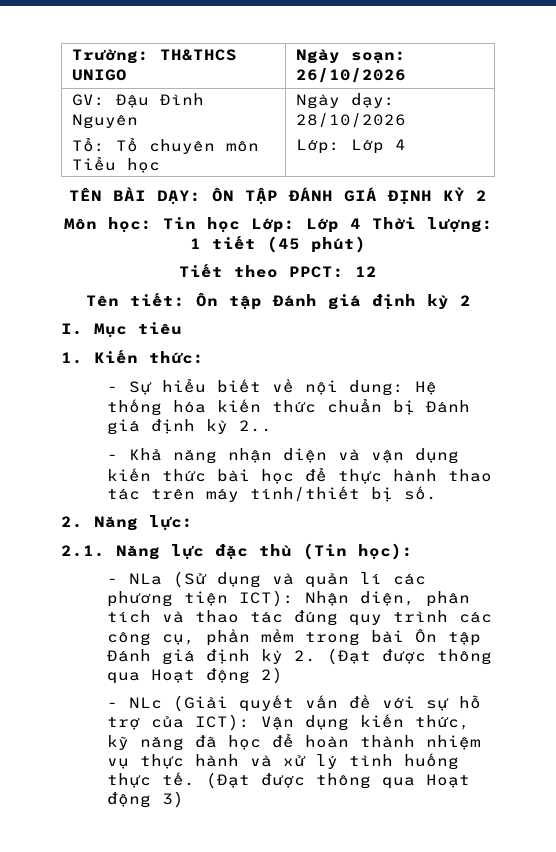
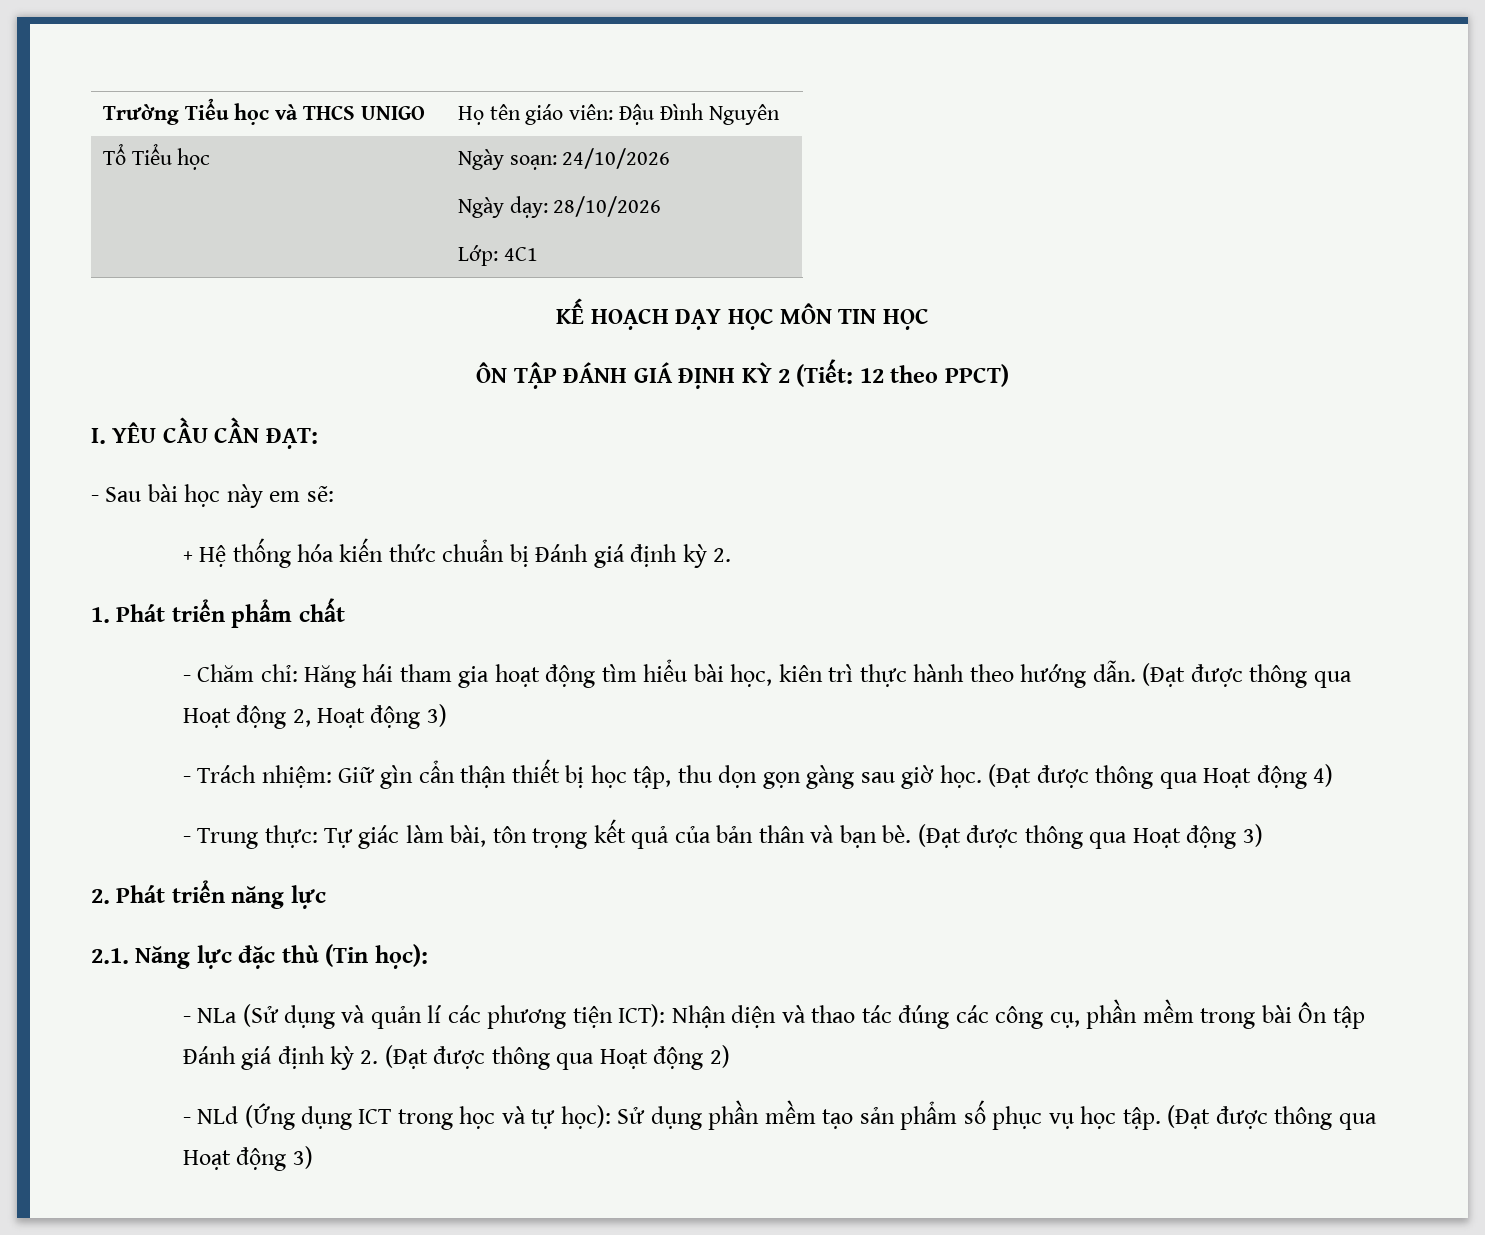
[72,49,238,64] [72,69,128,81] [296,49,407,64] [296,68,407,83] [72,93,205,108] [72,114,139,129] [72,137,260,154] [72,156,161,173] [296,93,396,109] [296,113,407,128] [296,139,407,154] [69,187,201,205] Trường: TH&THCS UNIGO | Ngày soạn: 26/10/2026 // GV: Đậu Đình Nguyên // Tổ: Tổ chuyên môn Tiểu học | Ngày dạy: 28/10/2026 // Lớp: Lớp 4 // TÊN BÀI DẠY: -> [102,98,425,125] [457,103,780,125] [102,144,211,170] [457,148,671,170] [457,196,662,218] [457,245,538,266] [556,298,929,330] Trường Tiểu học và THCS UNIGO | Họ tên giáo viên: Đậu Đình Nguyên // Tổ Tiểu học | Ngày soạn: 24/10/2026 // Ngày dạy: 28/10/2026 // Lớp: 4C1 // KẾ HOẠCH DẠY HỌC MÔN TIN HỌC //
[63,217,493,233] [190,236,366,253] [179,264,377,278] [85,292,471,310] [61,322,182,338] [61,350,204,364] [107,378,405,396] // Môn học: Tin học Lớp: Lớp 4 Thời lượng: 1 tiết (45 phút) // Tiết theo PPCT: 12 // Tên tiết: Ôn tập Đánh giá định kỳ 2 // I. Mục tiêu // 1. Kiến thức: // - Sự hiểu biết về nội dung: -> [796,359,1009,387] [91,417,318,449] [91,484,334,508] [182,551,193,562] (Tiết: 12 theo PPCT) // I. YÊU CẦU CẦN ĐẠT: // - Sau bài học này em sẽ: // +
[239,420,273,432] [107,448,460,464] [107,467,493,484] [107,486,438,502] [61,515,193,531] 2.. // - Khả năng nhận diện và vận dụng kiến thức bài học để thực hành thao tác trên máy tính/thiết bị số. // 2. Năng lực: -> [713,548,732,562] [91,598,345,628] [182,659,1352,688] [182,704,447,729] [182,759,1334,789] [182,819,1263,849] [91,880,326,909] 2. // 1. Phát triển phẩm chất // - Chăm chỉ: Hăng hái tham gia hoạt động tìm hiểu bài học, kiên trì thực hành theo hướng dẫn. (Đạt được thông qua Hoạt động 2, Hoạt động 3) // - Trách nhiệm: Giữ gìn cẩn thận thiết bị học tập, thu dọn gọn gàng sau giờ học. (Đạt được thông qua Hoạt động 4) // - Trung thực: Tự giác làm bài, tôn trọng kết quả của bản thân và bạn bè. (Đạt được thông qua Hoạt động 3) // 2. Phát triển năng lực
[360,591,471,607] [107,610,152,623] diện, phân tích -> [731,1005,777,1028] diện
[349,610,449,626] quy trình -> (950, 1017) none
[129,695,482,712] [107,714,471,731] [107,733,482,751] [107,753,460,770] [107,772,196,788] NLc (Giải quyết vấn đề với sự hỗ trợ của ICT): Vận dụng kiến thức, kỹ năng đã học để hoàn thành nhiệm vụ thực hành và xử lý tình huống thực tế. -> [197,1100,1161,1130] NLd (Ứng dụng ICT trong học và tự học): Sử dụng phần mềm tạo sản phẩm số phục vụ học tập.

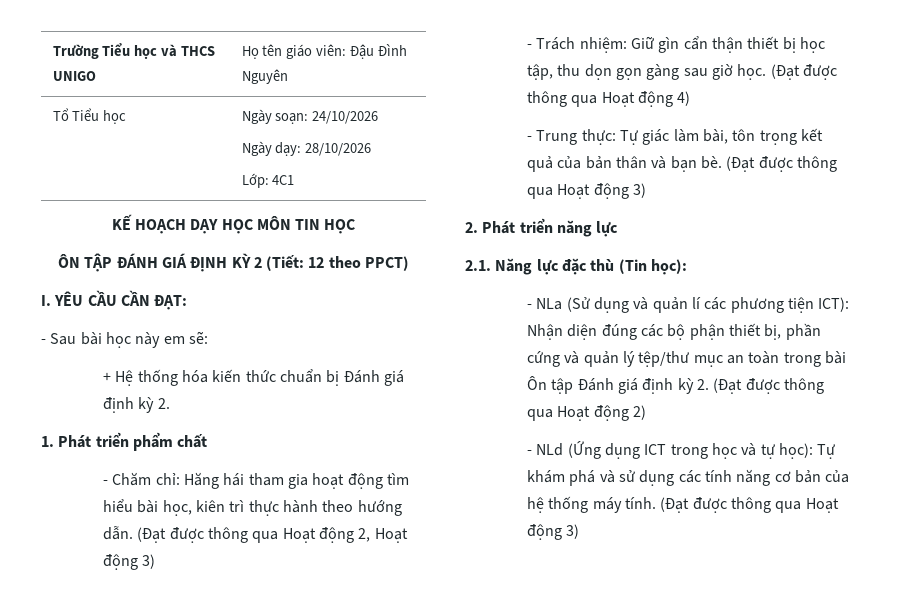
[781,999,1194,1029] và thao tác đúng các công cụ, phần mềm -> [601,323,821,340] [527,351,780,367] đúng các bộ phận thiết bị, phần cứng và quản lý tệp/thư mục an toàn
[617,1100,1161,1130] Sử dụng phần mềm tạo sản phẩm số phục vụ học tập. -> [817,444,836,459] [527,469,850,486] [527,496,656,513] Tự khám phá và sử dụng các tính năng cơ bản của hệ thống máy tính.

